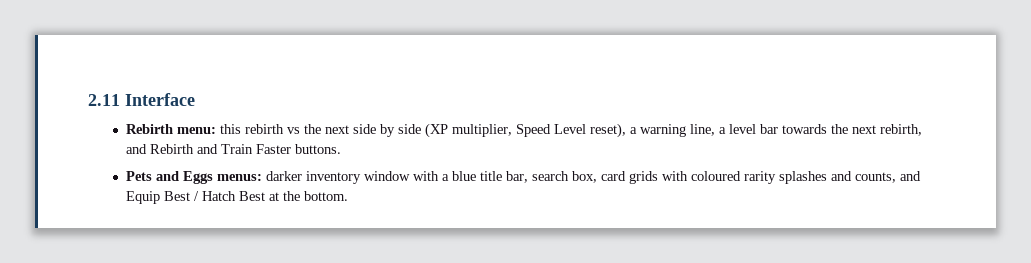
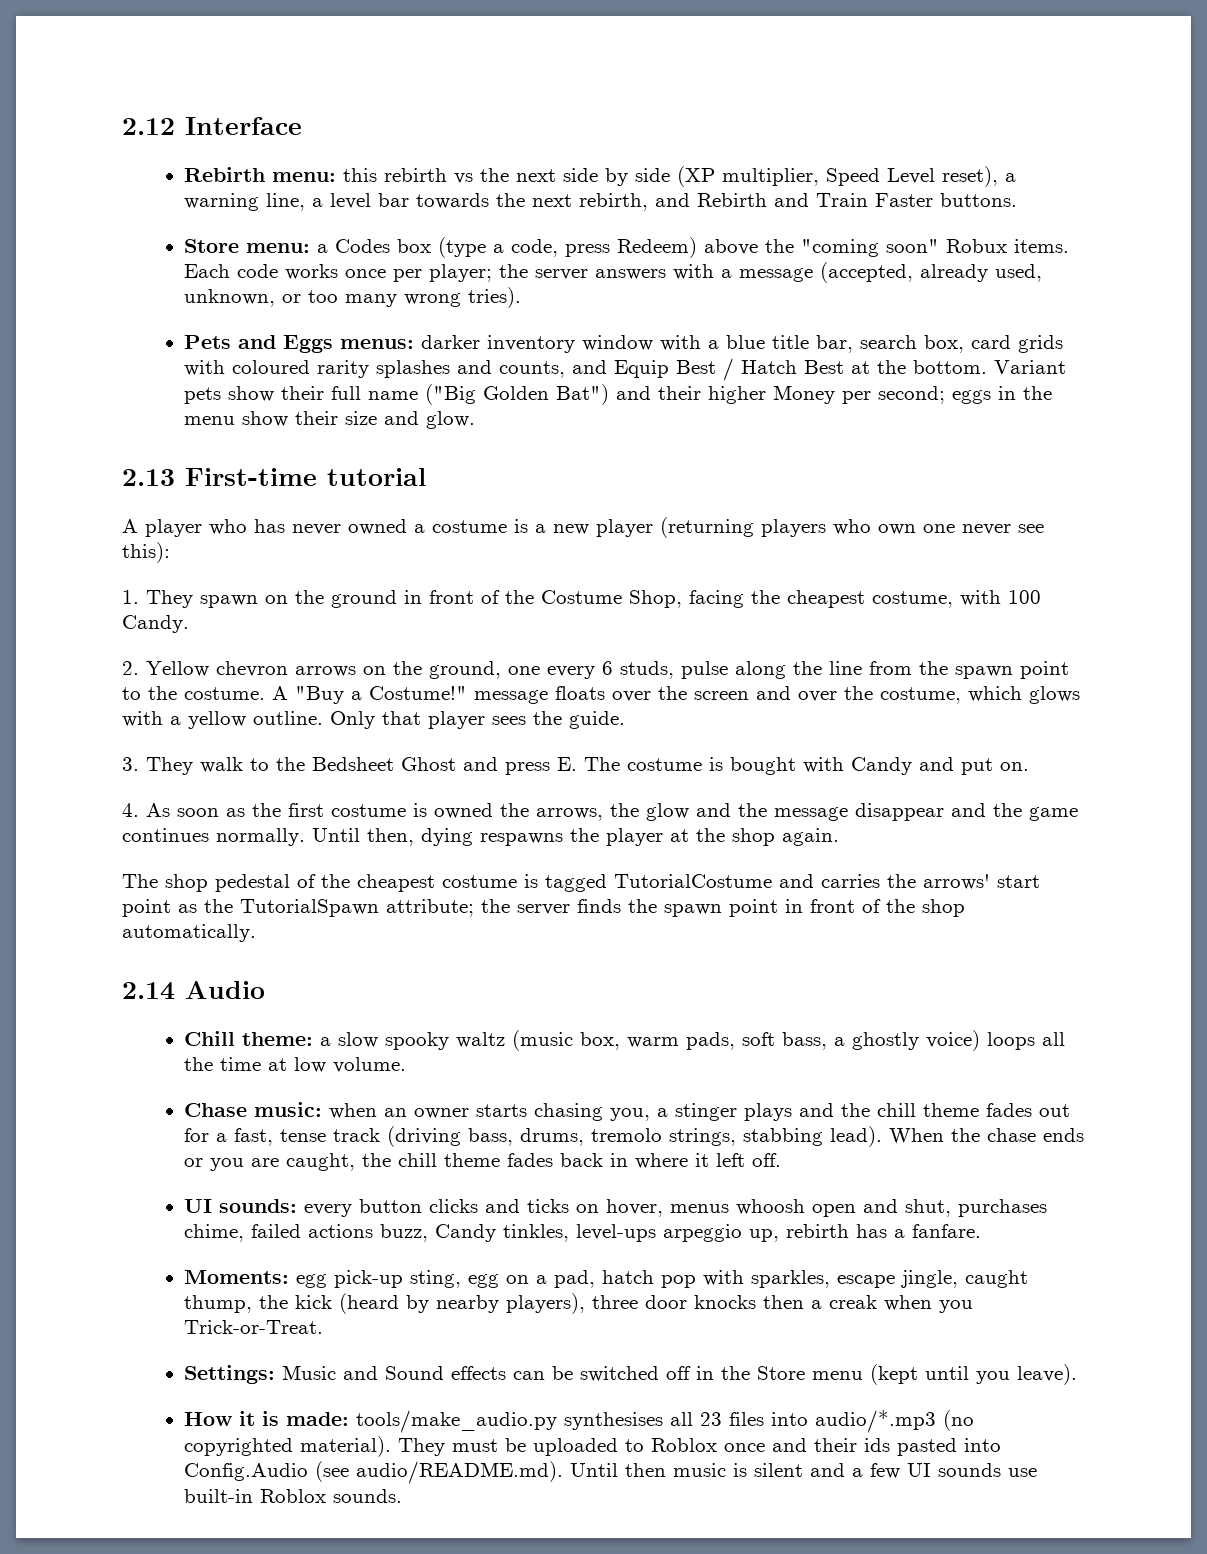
[88,94,120,106] 2.11 -> [122,118,175,135] 2.12
(341, 149) none -> [183,237,1069,258] [183,262,1042,283] [183,287,521,308] // Store menu: a Codes box (type a code, press Redeem) above the "coming soon" Robux items. Each code works once per player; the server answers with a message (accepted, already used, unknown, or too many wrong tries).
(348, 196) none -> [993,360,1066,374] [183,384,1052,405] [183,411,475,429] [122,468,426,486] [122,517,1044,538] [122,542,170,563] [122,590,1041,608] [122,615,189,633] [122,661,1069,679] [122,686,1080,704] [122,711,625,729] [122,757,1029,775] [122,803,1078,821] [122,828,839,846] [122,874,1040,892] [122,899,965,917] [122,924,256,942] [122,981,265,1000] [183,1030,1065,1051] [183,1057,406,1073] [183,1102,1070,1121] [183,1126,1084,1147] [183,1153,781,1171] [183,1199,1047,1217] [183,1224,981,1242] [183,1270,1028,1288] [183,1293,973,1314] [183,1320,323,1334] [183,1364,1077,1385] [183,1410,974,1433] [183,1436,1001,1457] [183,1461,1037,1484] [183,1489,402,1503] Variant pets show their full name ("Big Golden Bat") and their higher Money per second; eggs in the menu show their size and glow. // 2.13 First-time tutorial // A player who has never owned a costume is a new player (returning players who own one never see this): // 1. They spawn on the ground in front of the Costume Shop, facing the cheapest costume, with 100 Candy. // 2. Yellow chevron arrows on the ground, one every 6 studs, pulse along the line from the spawn point to the costume. A "Buy a Costume!" message floats over the screen and over the costume, which glows with a yellow outline. Only that player sees the guide. // 3. They walk to the Bedsheet Ghost and press E. The costume is bought with Candy and put on. // 4. As soon as the first costume is owned the arrows, the glow and the message disappear and the game continues normally. Until then, dying respawns the player at the shop again. // The shop pedestal of the cheapest costume is tagged TutorialCostume and carries the arrows' start point as the TutorialSpawn attribute; the server finds the spawn point in front of the shop automatically. // 2.14 Audio // Chill theme: a slow spooky waltz (music box, warm pads, soft bass, a ghostly voice) loops all the time at low volume. // Chase music: when an owner starts chasing you, a stinger plays and the chill theme fades out for a fast, tense track (driving bass, drums, tremolo strings, stabbing lead). When the chase ends or you are caught, the chill theme fades back in where it left off. // UI sounds: every button clicks and ticks on hover, menus whoosh open and shut, purchases chime, failed actions buzz, Candy tinkles, level-ups arpeggio up, rebirth has a fanfare. // Moments: egg pick-up sting, egg on a pad, hatch pop with sparkles, escape jingle, caught thump, the kick (heard by nearby players), three door knocks then a creak when you Trick-or-Treat. // Settings: Music and Sound effects can be switched off in the Store menu (kept until you leave). // How it is made: tools/make_audio.py synthesises all 23 files into audio/*.mp3 (no copyrighted material). They must be uploaded to Roblox once and their ids pasted into Config.Audio (see audio/README.md). Until then music is silent and a few UI sounds use built-in Roblox sounds.

